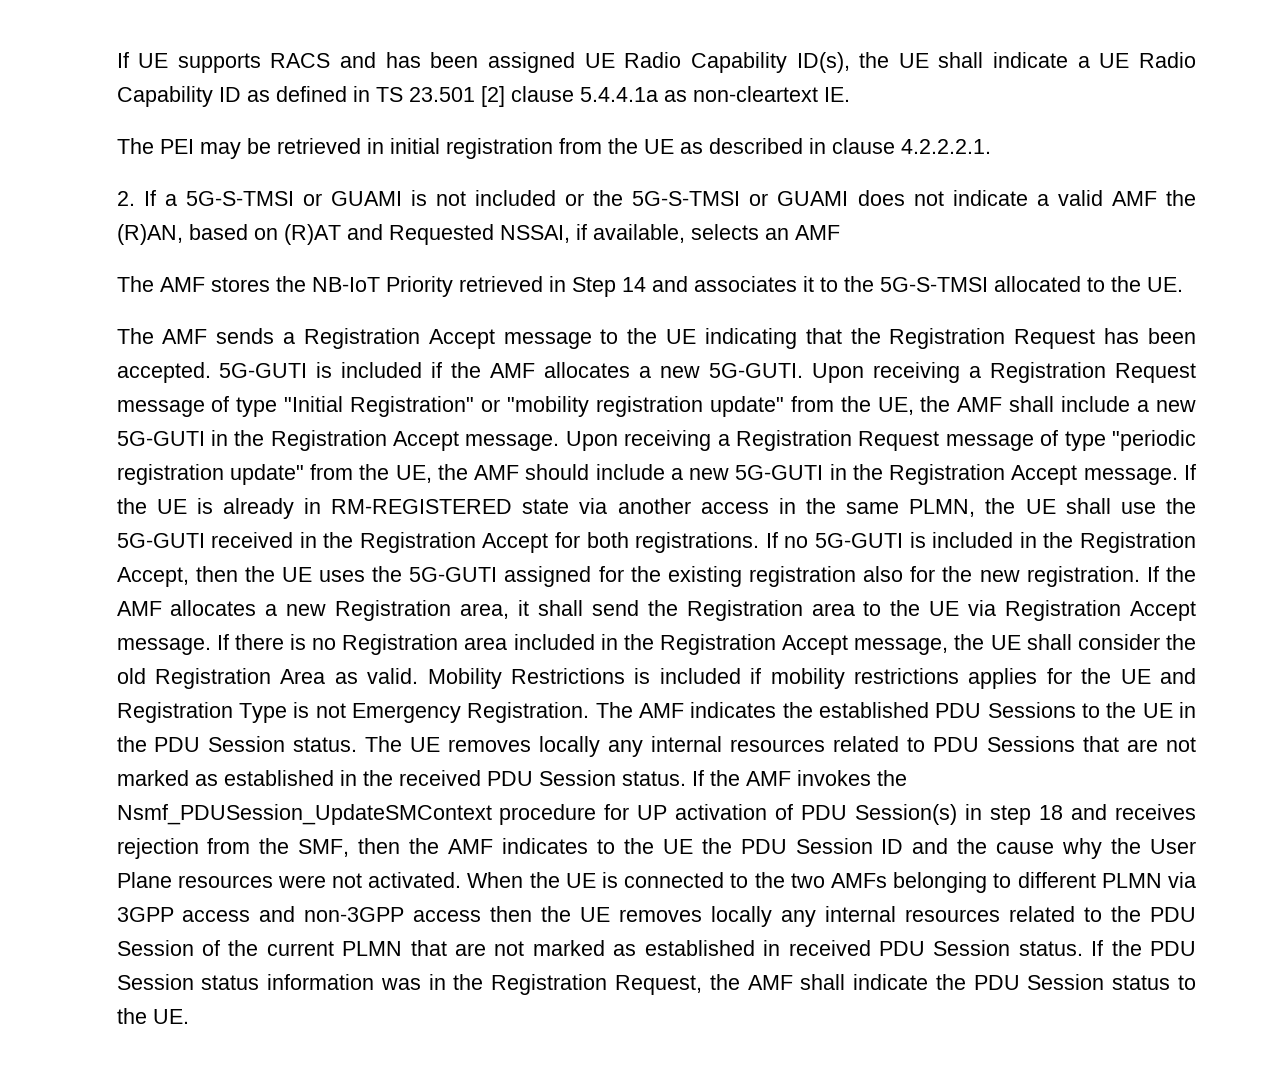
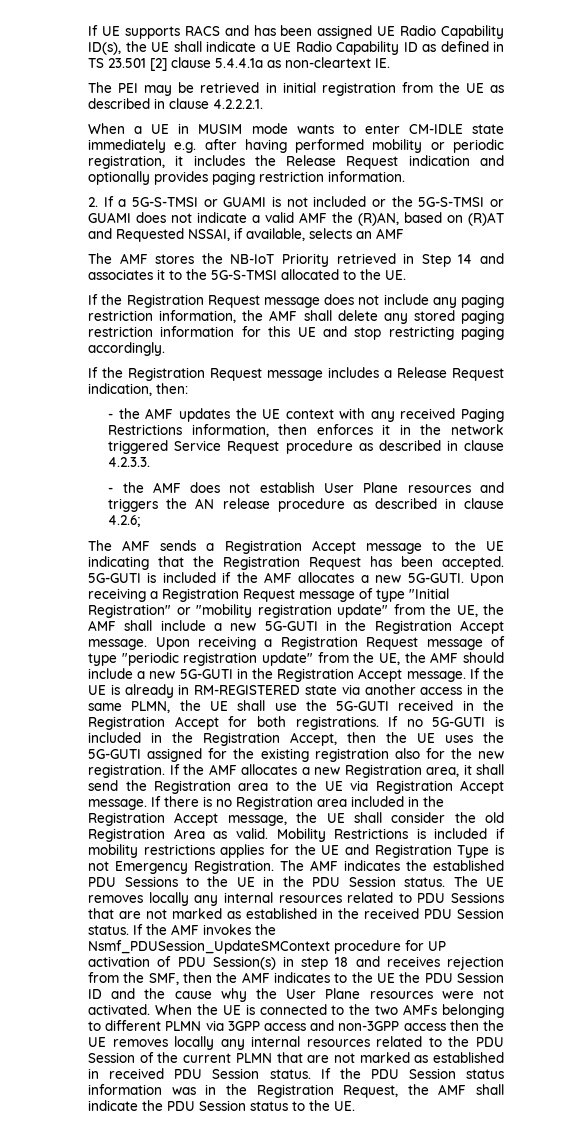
(991, 146) none -> [88,123,504,134] [88,139,504,153] [88,155,504,169] [88,171,406,185] // When a UE in MUSIM mode wants to enter CM-IDLE state immediately e.g. after having performed mobility or periodic registration, it includes the Release Request indication and optionally provides paging restriction information.
(1183, 284) none -> [88,294,504,308] [88,310,504,324] [88,326,504,340] [88,342,166,356] [88,367,504,381] [88,383,189,396] [108,408,504,422] [108,424,505,437] [108,440,505,454] [108,457,151,467] [108,482,504,493] [108,498,505,512] [108,515,141,527] // If the Registration Request message does not include any paging restriction information, the AMF shall delete any stored paging restriction information for this UE and stop restricting paging accordingly. // If the Registration Request message includes a Release Request indication, then: // - the AMF updates the UE context with any received Paging Restrictions information, then enforces it in the network triggered Service Request procedure as described in clause 4.2.3.3. // - the AMF does not establish User Plane resources and triggers the AN release procedure as described in clause 4.2.6;

